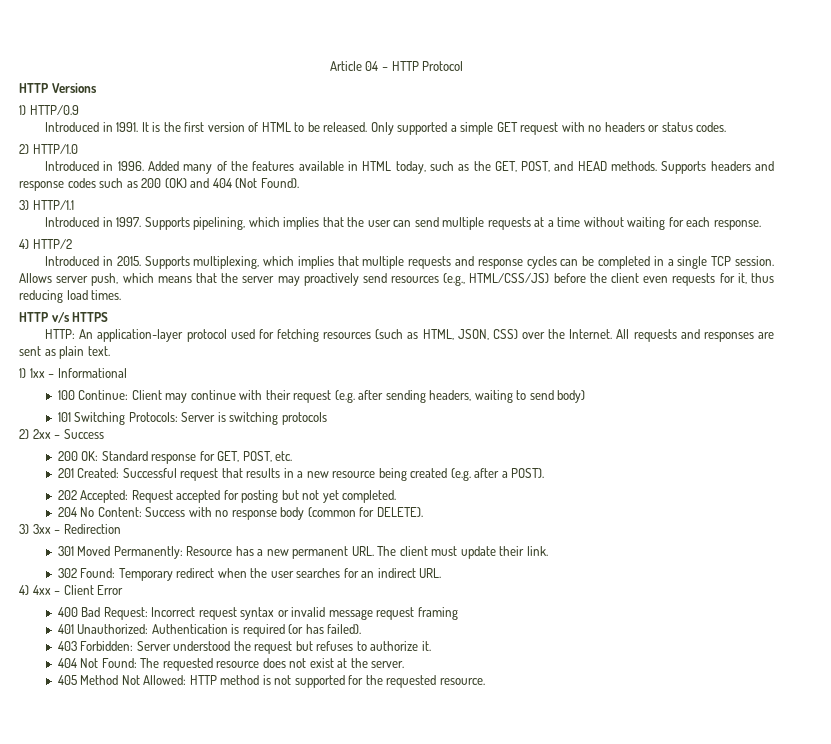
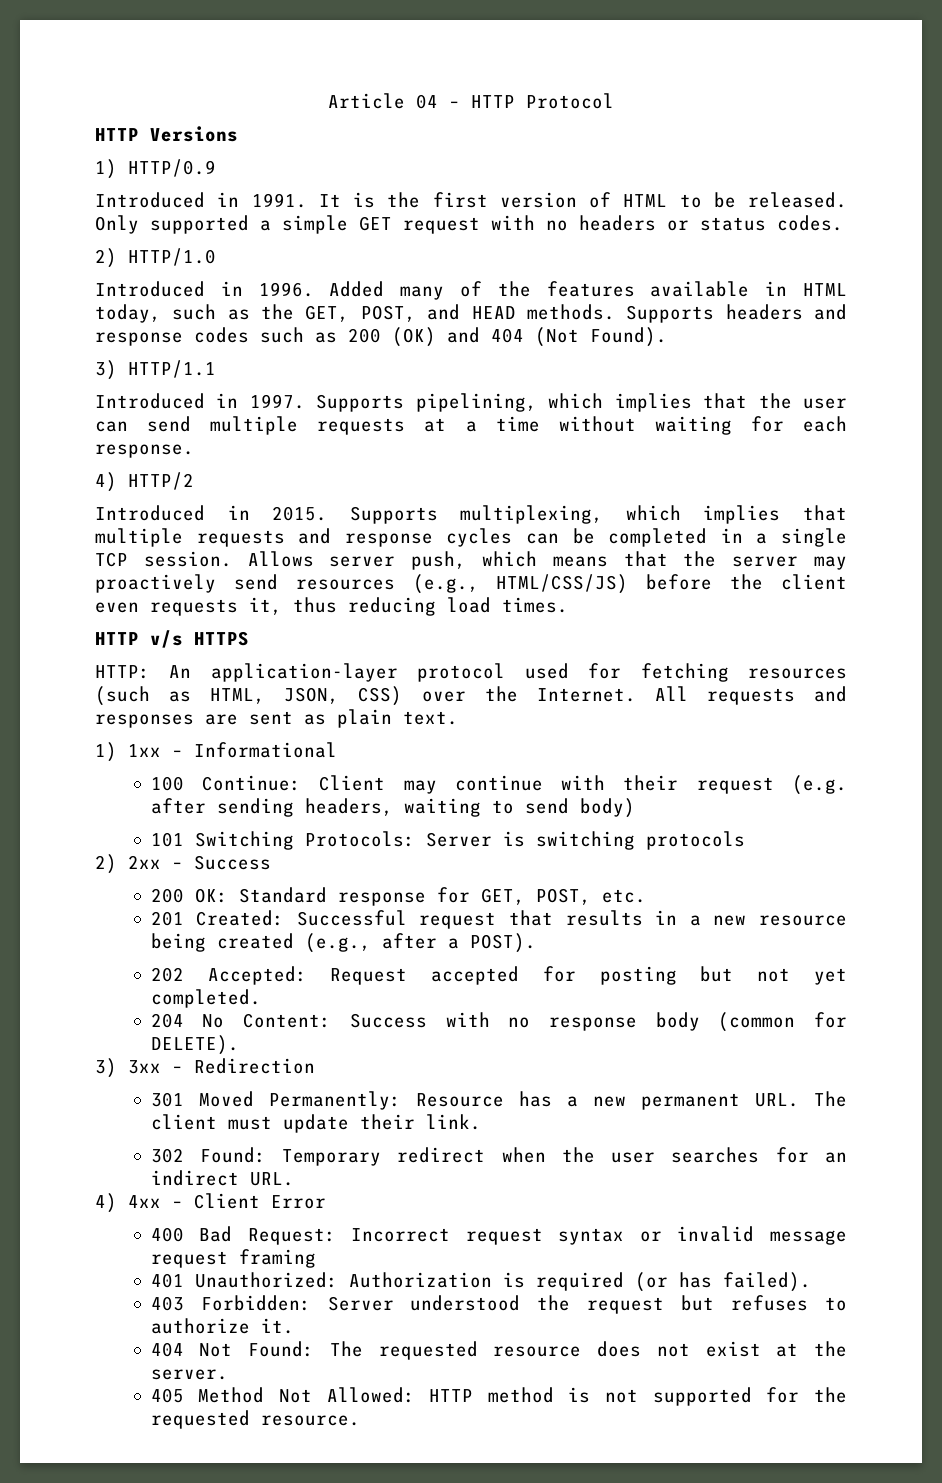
[719,273,735,283] for -> (238, 607) none
[450,468,471,481] (e.g. -> [304,933,371,953] (e.g.,
[151,624,228,634] Authentication -> [348,1272,492,1288] Authorization

